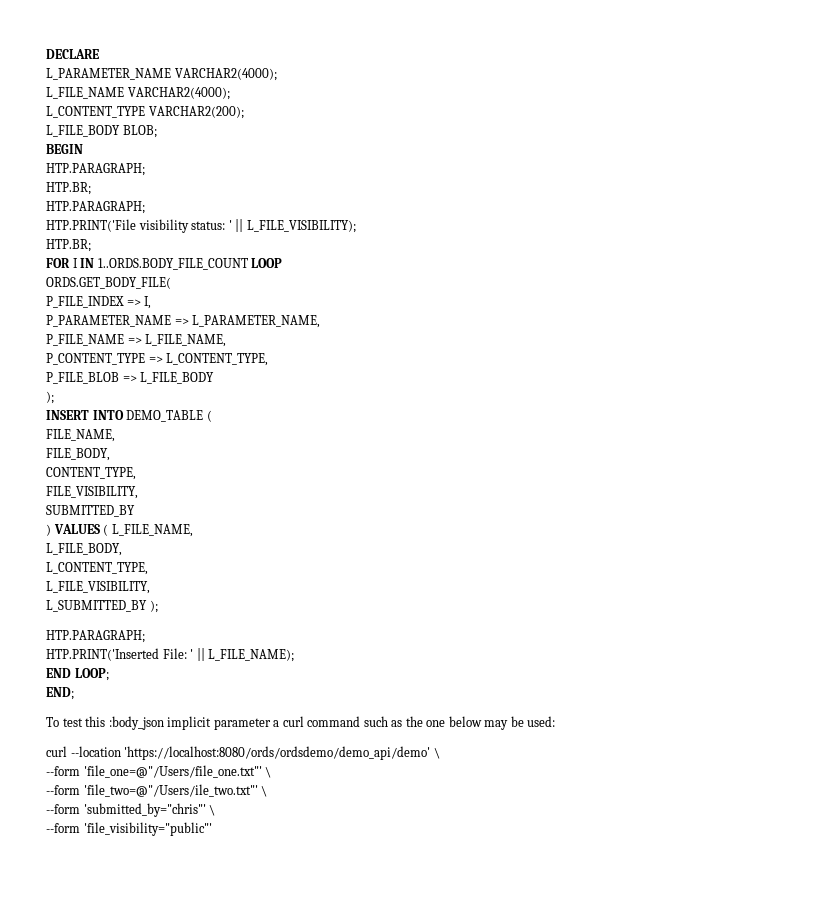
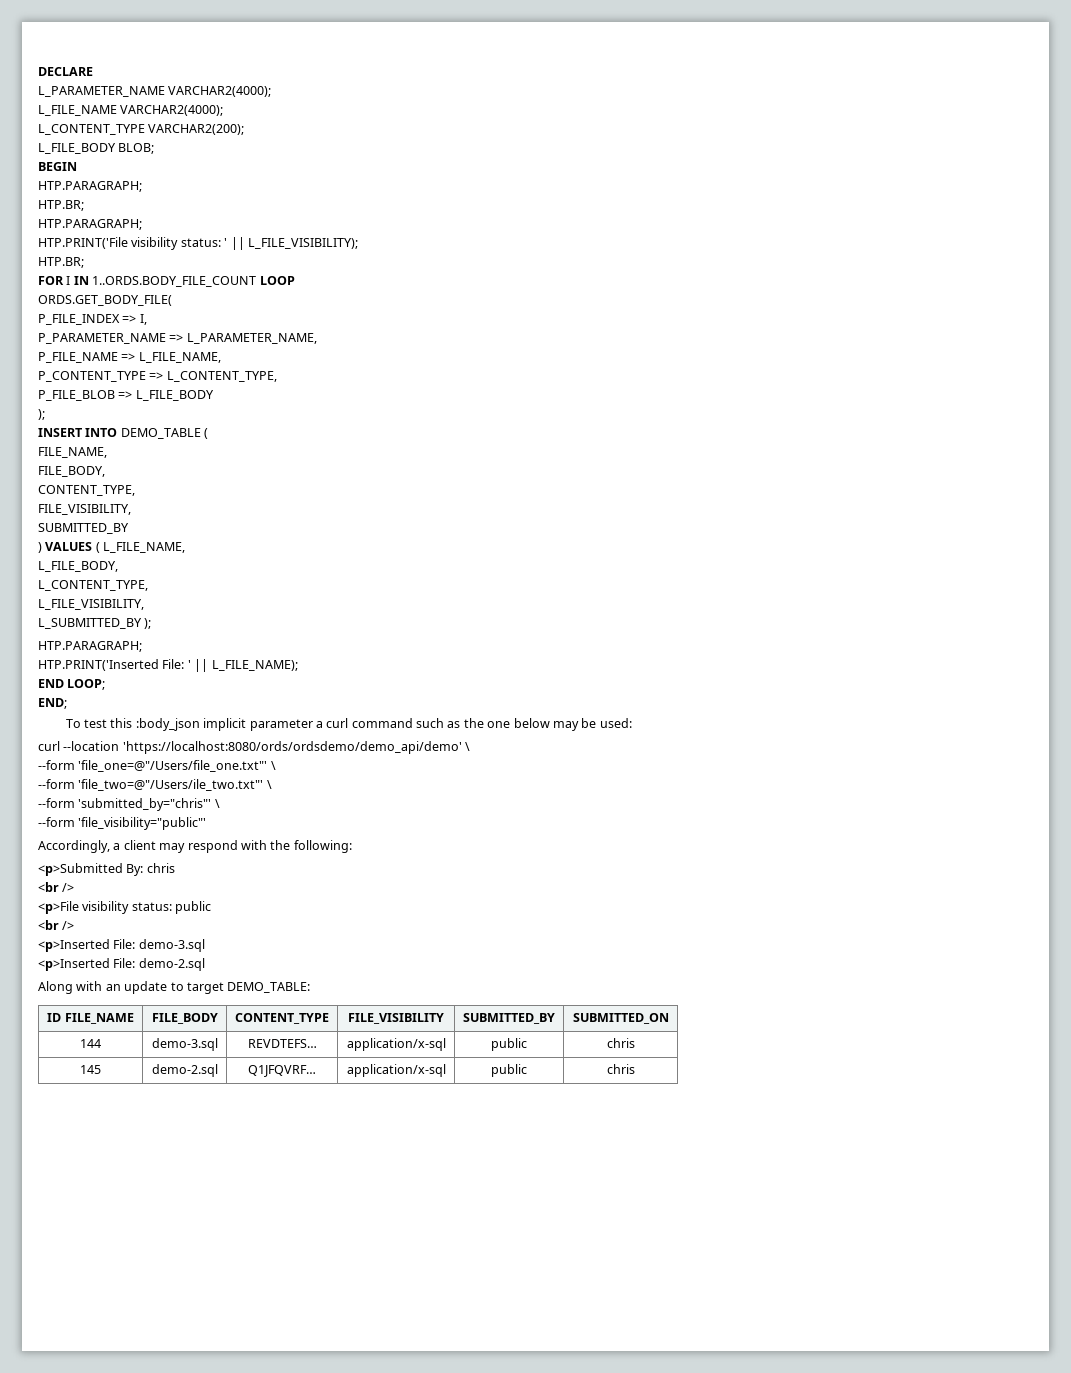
(212, 829) none -> [38,840,352,853] [38,863,175,876] [38,882,75,892] [38,901,212,914] [38,920,75,930] [38,939,205,952] [38,958,205,971] [38,981,311,994] [47,1013,134,1024] [151,1013,218,1024] [235,1013,329,1024] [348,1013,444,1024] [463,1013,555,1024] [572,1013,669,1024] [80,1039,101,1048] [151,1038,218,1051] [247,1039,317,1048] [346,1038,446,1051] [491,1038,527,1051] [606,1038,635,1048] [80,1065,101,1074] [151,1064,218,1077] [248,1065,316,1077] [346,1064,446,1077] [491,1064,527,1077] [606,1064,635,1074] // Accordingly, a client may respond with the following: // <p>Submitted By: chris // <br /> // <p>File visibility status: public // <br /> // <p>Inserted File: demo-3.sql // <p>Inserted File: demo-2.sql // Along with an update to target DEMO_TABLE: // ID FILE_NAME | FILE_BODY | CONTENT_TYPE | FILE_VISIBILITY | SUBMITTED_BY | SUBMITTED_ON // 144 | demo-3.sql | REVDTEFS… | application/x-sql | public | chris // 145 | demo-2.sql | Q1JFQVRF… | application/x-sql | public | chris

